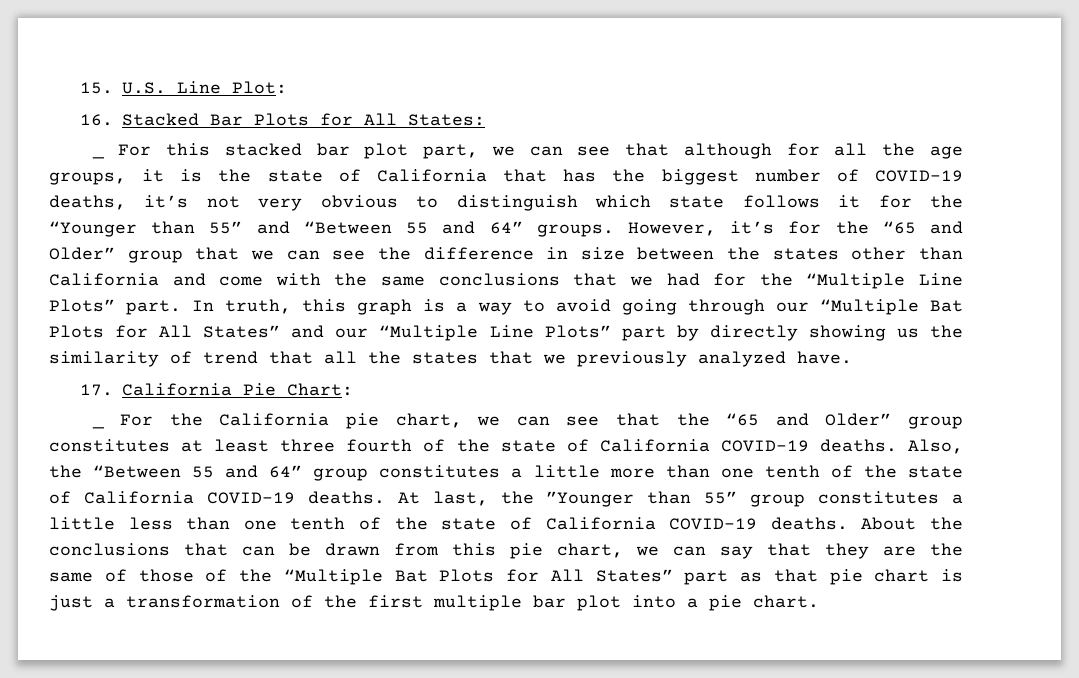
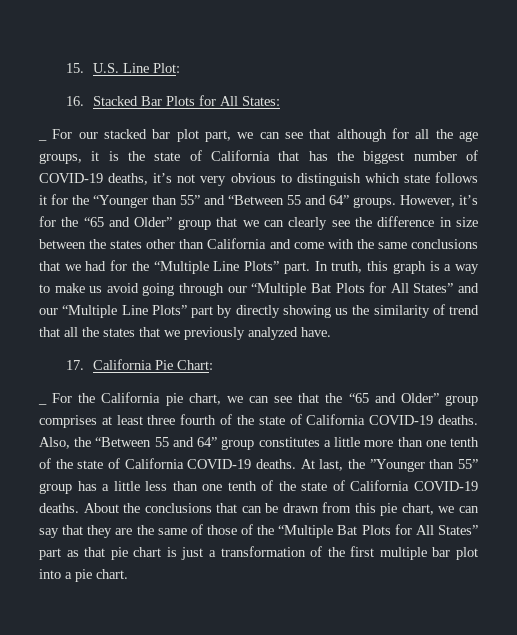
[166,143,211,156] this -> [78,132,98,139] our
(320, 255) none -> [288,217,328,230] clearly
(545, 306) none -> [54,283,103,293] make us
[49,439,170,452] constitutes -> [39,415,97,428] comprises
[818,491,940,504] constitutes -> [77,481,97,491] has

